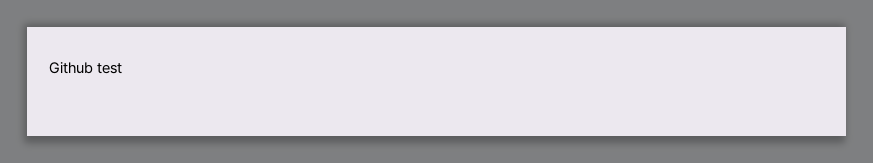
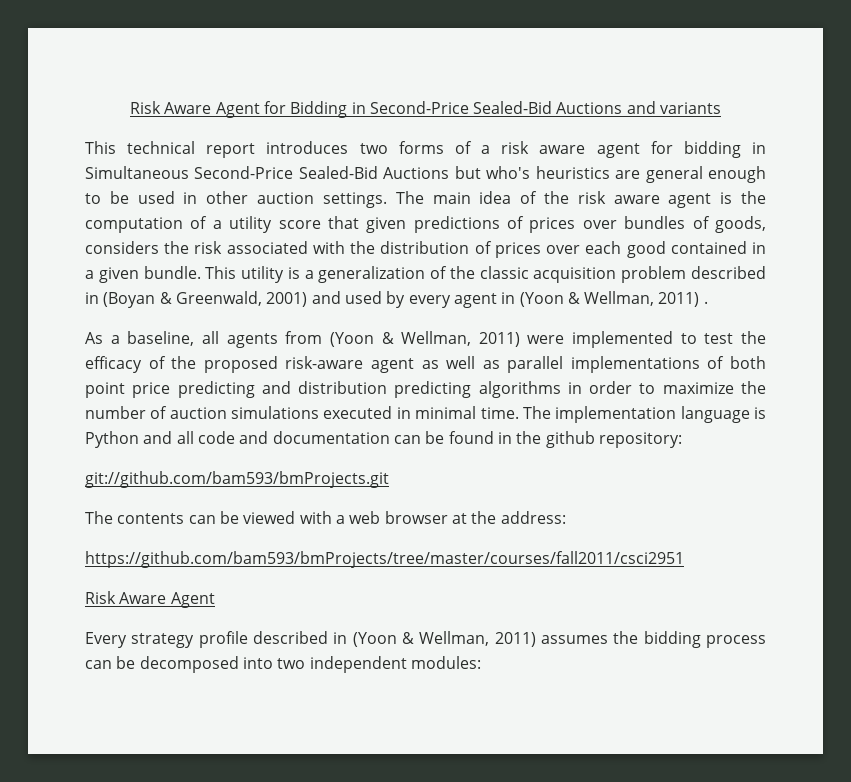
[49,62,123,74] Github test -> [129,101,722,118] [85,141,766,158] [85,166,767,183] [85,191,766,208] [85,216,766,233] [85,241,767,258] [85,266,766,283] [85,291,708,308] [85,331,766,348] [85,356,766,373] [85,381,766,398] [85,406,767,423] [85,431,682,448] [85,471,389,488] [85,511,566,524] [85,551,684,568] [85,591,215,608] [85,631,767,648] [85,656,481,673] Risk Aware Agent for Bidding in Second-Price Sealed-Bid Auctions and variants // This technical report introduces two forms of a risk aware agent for bidding in Simultaneous Second-Price Sealed-Bid Auctions but who's heuristics are general enough to be used in other auction settings. The main idea of the risk aware agent is the computation of a utility score that given predictions of prices over bundles of goods, considers the risk associated with the distribution of prices over each good contained in a given bundle. This utility is a generalization of the classic acquisition problem described in (Boyan & Greenwald, 2001) and used by every agent in (Yoon & Wellman, 2011) . // As a baseline, all agents from (Yoon & Wellman, 2011) were implemented to test the efficacy of the proposed risk-aware agent as well as parallel implementations of both point price predicting and distribution predicting algorithms in order to maximize the number of auction simulations executed in minimal time. The implementation language is Python and all code and documentation can be found in the github repository: // git://github.com/bam593/bmProjects.git // The contents can be viewed with a web browser at the address: // https://github.com/bam593/bmProjects/tree/master/courses/fall2011/csci2951 // Risk Aware Agent // Every strategy profile described in (Yoon & Wellman, 2011) assumes the bidding process can be decomposed into two independent modules:

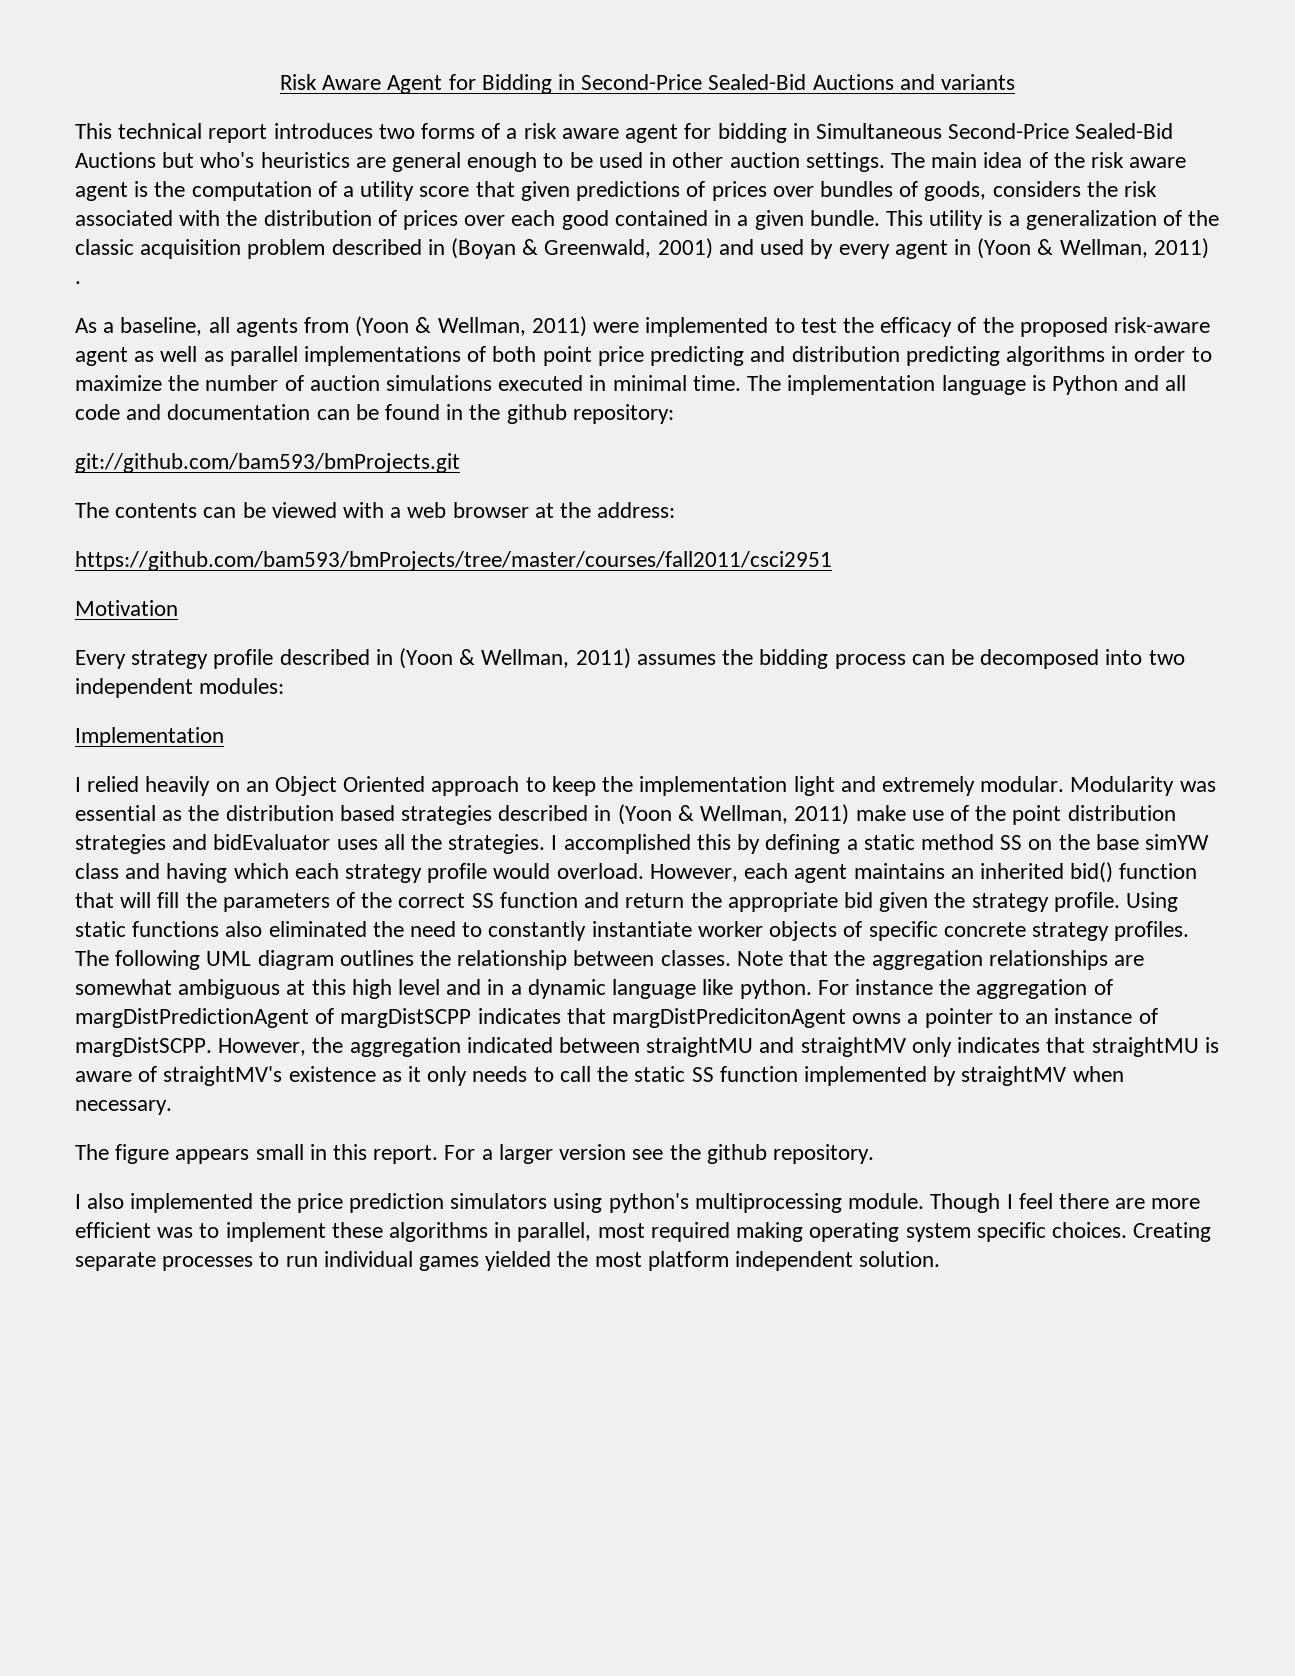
[85,591,215,608] Risk Aware Agent -> [75,600,178,616] Motivation
(481, 662) none -> [75,727,224,747] [75,776,1216,796] [75,804,1176,825] [75,834,1209,854] [75,862,1198,883] [75,892,1178,912] [75,921,1190,941] [75,950,1144,970] [75,979,1113,999] [75,1008,1158,1028] [75,1037,1219,1057] [75,1066,1124,1086] [75,1100,172,1115] [75,1144,874,1164] [75,1193,1201,1213] [75,1222,1212,1242] [75,1251,941,1271] // Implementation // I relied heavily on an Object Oriented approach to keep the implementation light and extremely modular. Modularity was essential as the distribution based strategies described in (Yoon & Wellman, 2011) make use of the point distribution strategies and bidEvaluator uses all the strategies. I accomplished this by defining a static method SS on the base simYW class and having which each strategy profile would overload. However, each agent maintains an inherited bid() function that will fill the parameters of the correct SS function and return the appropriate bid given the strategy profile. Using static functions also eliminated the need to constantly instantiate worker objects of specific concrete strategy profiles. The following UML diagram outlines the relationship between classes. Note that the aggregation relationships are somewhat ambiguous at this high level and in a dynamic language like python. For instance the aggregation of margDistPredictionAgent of margDistSCPP indicates that margDistPredicitonAgent owns a pointer to an instance of margDistSCPP. However, the aggregation indicated between straightMU and straightMV only indicates that straightMU is aware of straightMV's existence as it only needs to call the static SS function implemented by straightMV when necessary. // The figure appears small in this report. For a larger version see the github repository. // I also implemented the price prediction simulators using python's multiprocessing module. Though I feel there are more efficient was to implement these algorithms in parallel, most required making operating system specific choices. Creating separate processes to run individual games yielded the most platform independent solution.

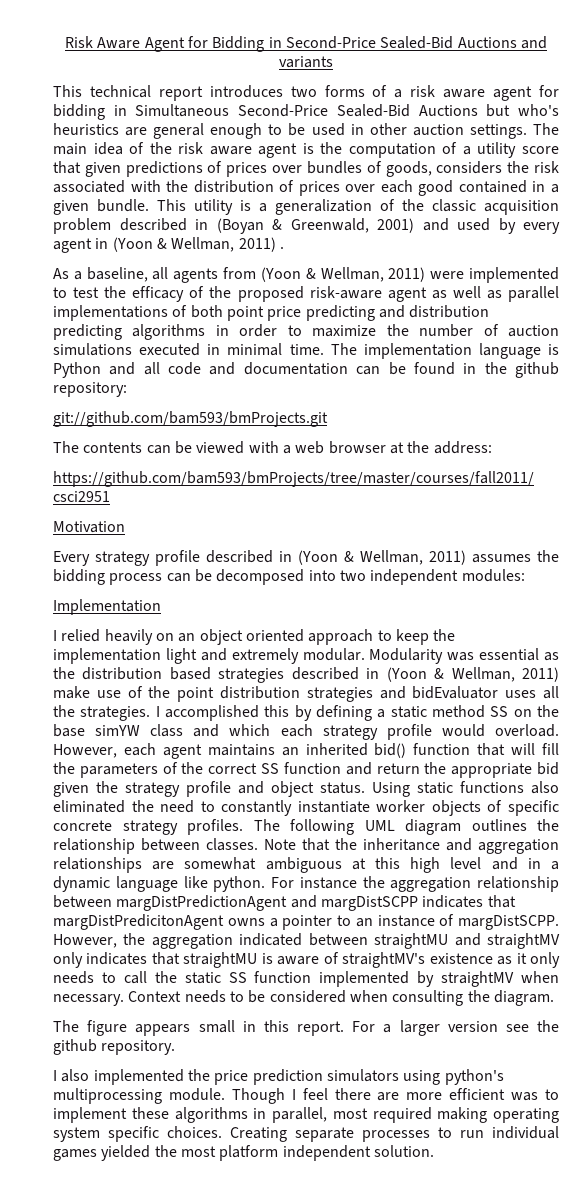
[275,776,426,796] Object Oriented -> [199,629,304,645] object oriented
[166,863,228,883] having -> (220, 730) none
[1053,892,1120,912] profile. -> [186,781,365,797] profile and object status.
(866, 958) none -> [363,838,472,851] inheritance and
[1093,979,1113,995] [75,1008,335,1028] of margDistPredictionAgent of -> [477,876,559,892] [53,895,317,911] relationship between margDistPredictionAgent and
(172, 1107) none -> [128,990,554,1006] Context needs to be considered when consulting the diagram.

